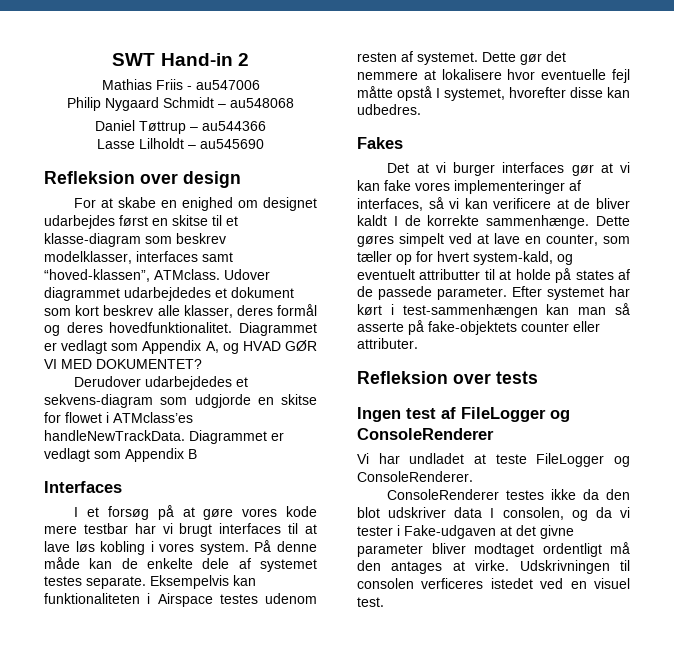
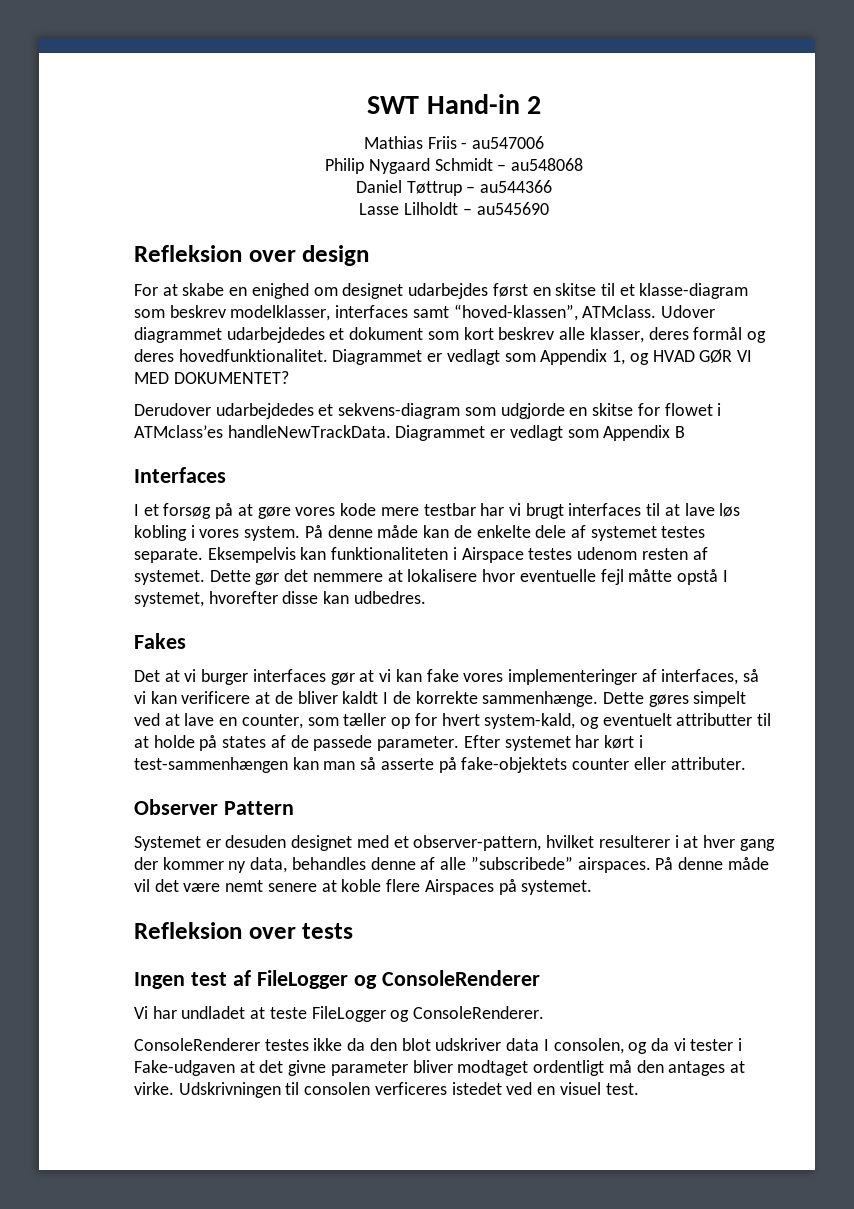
[205,341,219,353] A, -> [612,350,626,365] 1,
(418, 343) none -> [134,799,294,815] [134,835,775,851] [134,856,769,873] [134,879,593,895] // Observer Pattern // Systemet er desuden designet med et observer-pattern, hvilket resulterer i at hver gang der kommer ny data, behandles denne af alle ”subscribede” airspaces. På denne måde vil det være nemt senere at koble flere Airspaces på systemet.

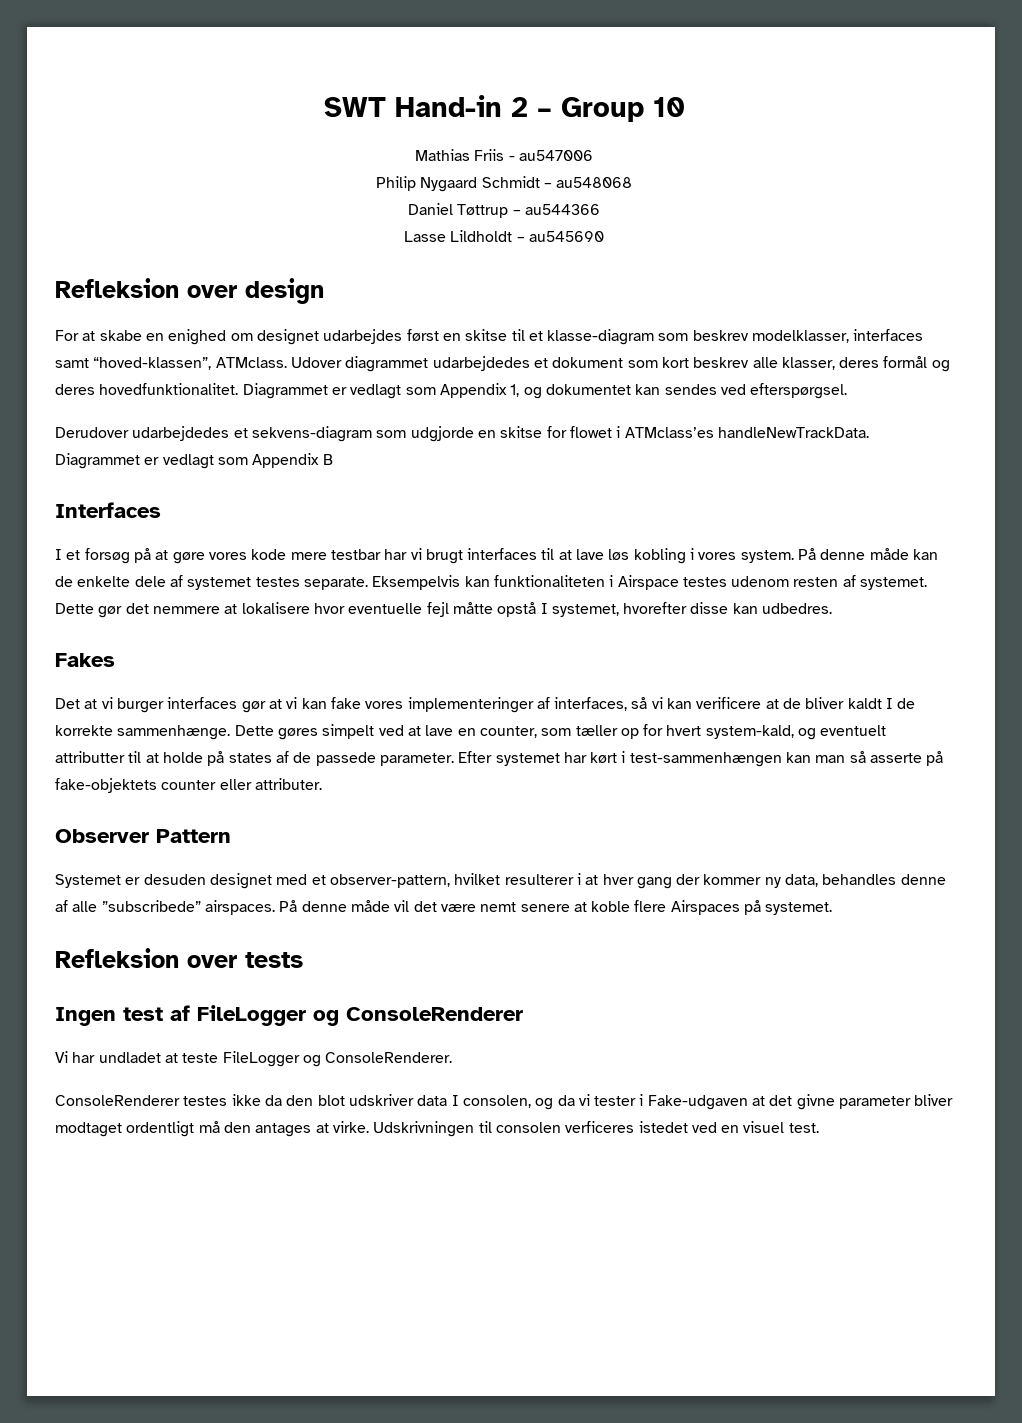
(541, 105) none -> [536,97,685,122] – Group 10
[404,202,459,215] Lilholdt -> [450,230,513,242] Lildholdt
[652,349,752,363] [134,371,289,384] HVAD GØR VI MED DOKUMENTET? -> [545,383,848,399] dokumentet kan sendes ved efterspørgsel.

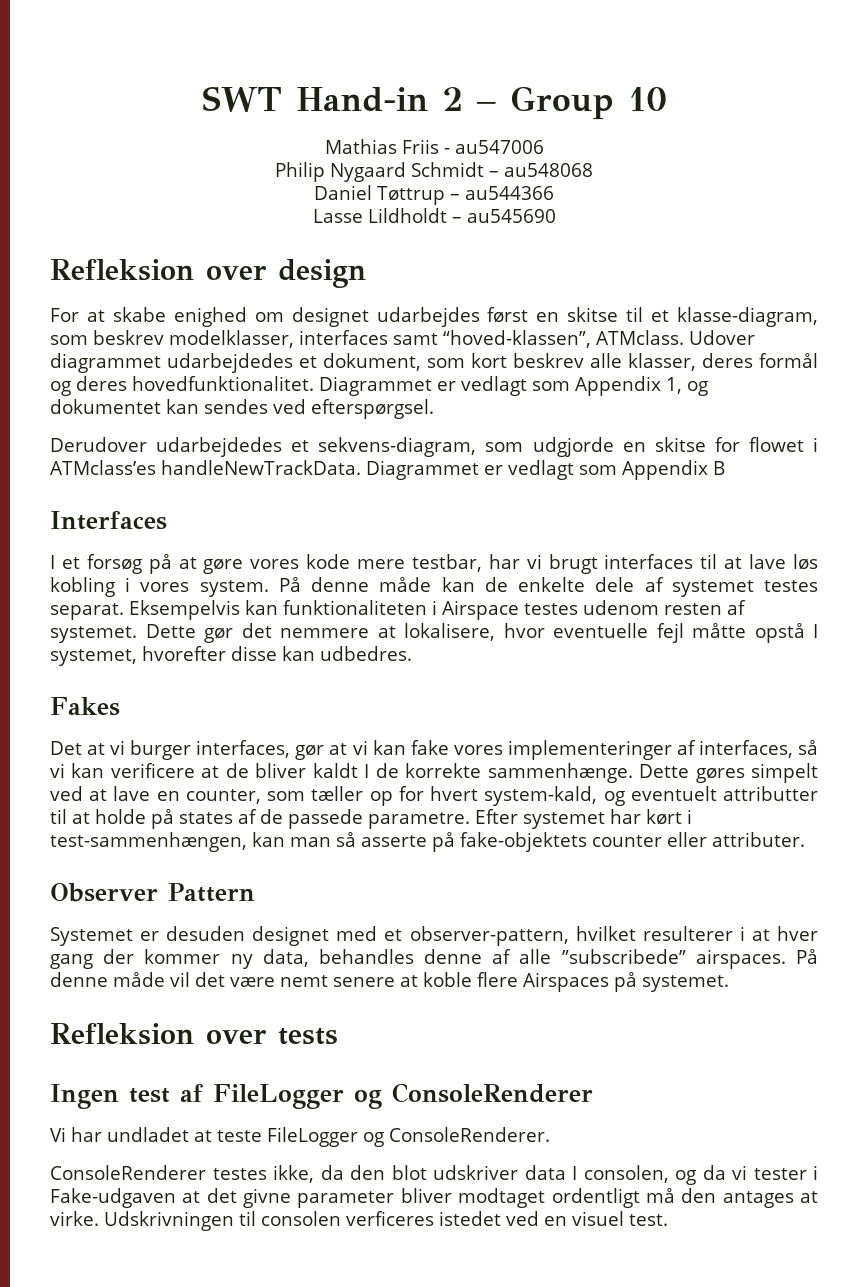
[145,333,164,341] en -> (166, 314) none
[547,329,655,345] klasse-diagram -> [676,307,818,327] klasse-diagram,
[552,357,624,368] dokument -> [323,353,421,371] dokument,
[251,426,372,442] sekvens-diagram -> [318,437,477,457] sekvens-diagram,
[330,549,381,560] testbar -> [411,554,482,572] testbar,
[303,577,368,590] separate. -> [50,603,124,620] separat.
[241,602,310,614] lokalisere -> [404,623,495,641] lokalisere,
[167,697,238,709] interfaces -> [196,740,291,758] interfaces,
[379,753,454,766] parameter. -> [368,812,470,829] parametre.
[629,752,782,767] test-sammenhængen -> [50,832,247,852] test-sammenhængen,
[231,1094,261,1106] ikke -> [273,1165,314,1183] ikke,

